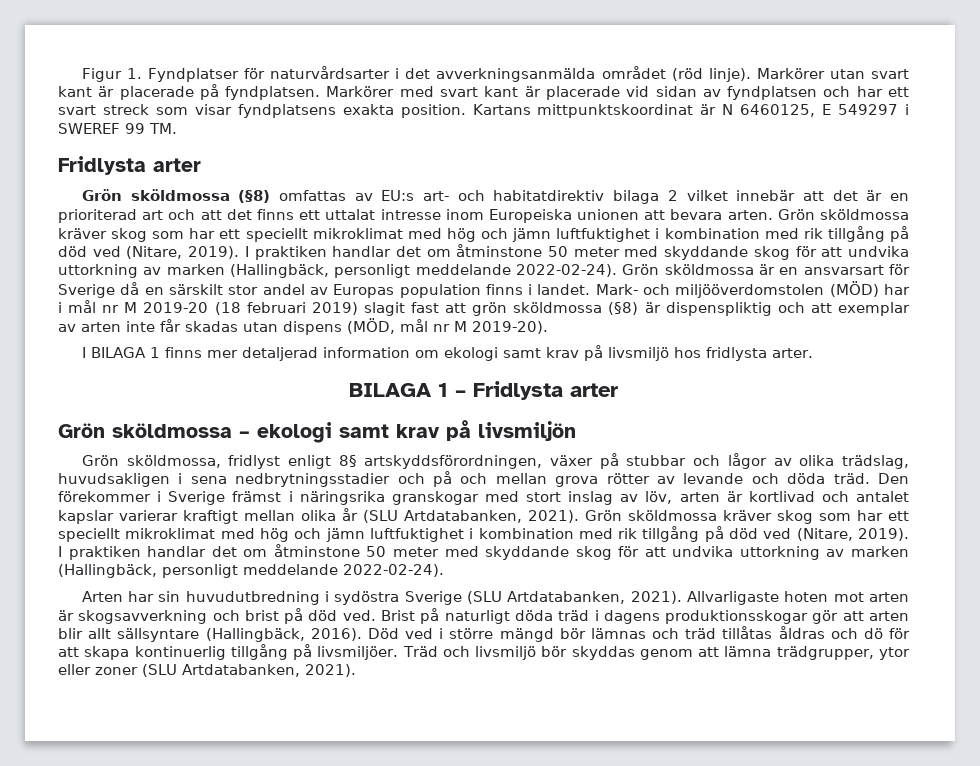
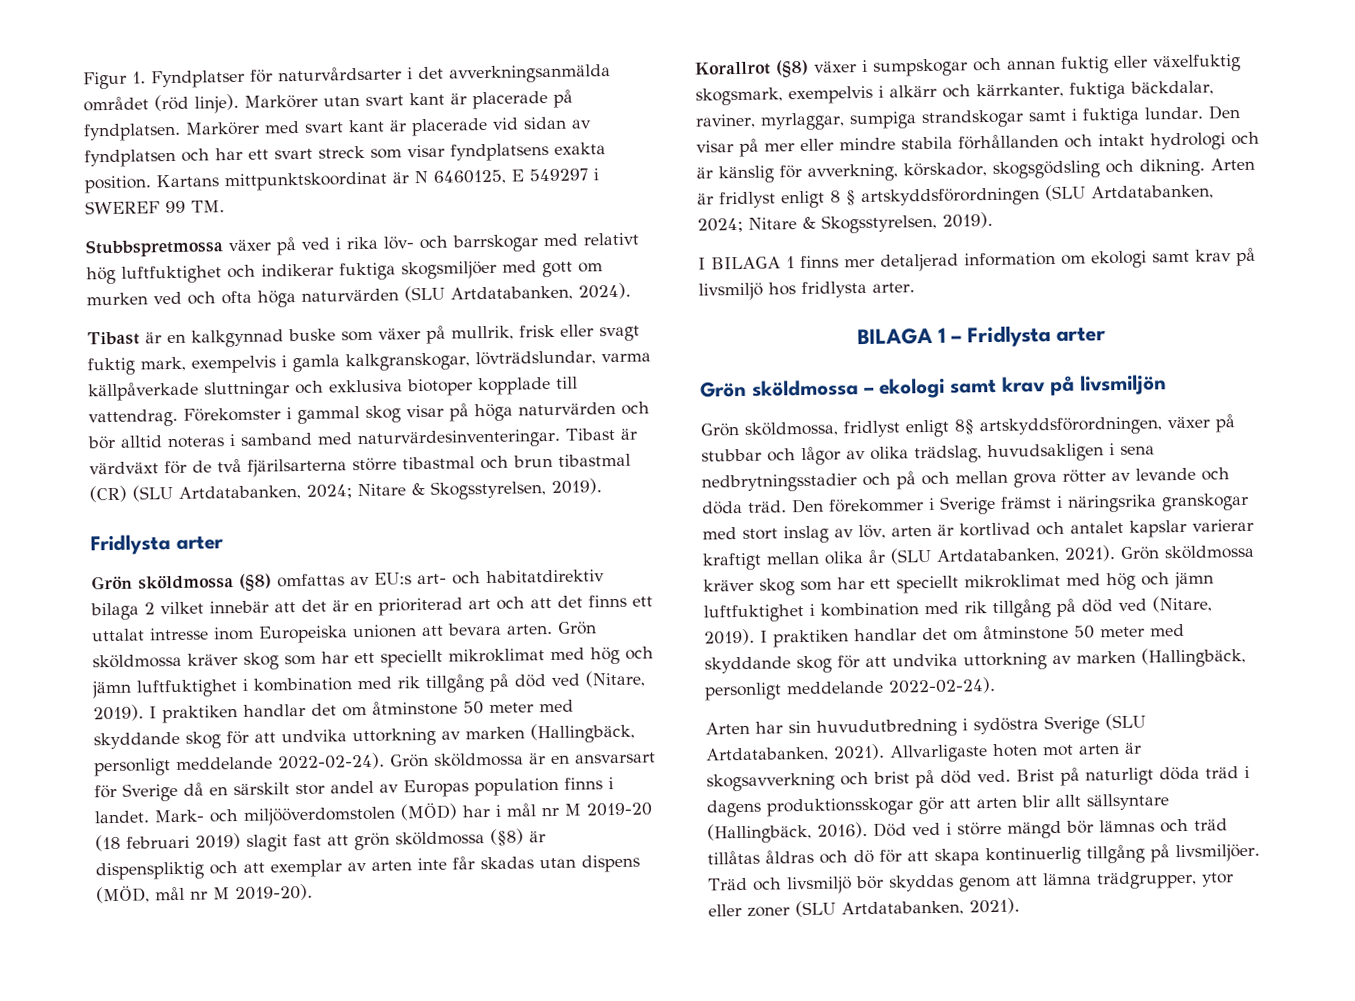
(177, 128) none -> [85,232,639,258] [86,260,603,285] [86,282,631,308] [87,324,640,348] [87,350,651,376] [88,376,578,402] [88,401,650,428] [87,427,638,450] [89,453,631,477] [89,478,602,503] // Stubbspretmossa växer på ved i rika löv- och barrskogar med relativt hög luftfuktighet och indikerar fuktiga skogsmiljöer med gott om murken ved och ofta höga naturvärden (SLU Artdatabanken, 2024). // Tibast är en kalkgynnad buske som växer på mullrik, frisk eller svagt fuktig mark, exempelvis i gamla kalkgranskogar, lövträdslundar, varma källpåverkade sluttningar och exklusiva biotoper kopplade till vattendrag. Förekomster i gammal skog visar på höga naturvärden och bör alltid noteras i samband med naturvärdesinventeringar. Tibast är värdväxt för de två fjärilsarterna större tibastmal och brun tibastmal (CR) (SLU Artdatabanken, 2024; Nitare & Skogsstyrelsen, 2019).
(548, 327) none -> [695,54,1241,78] [695,80,1214,106] [695,105,1241,131] [696,131,1260,157] [696,157,1255,184] [697,184,1214,209] [697,211,993,234] // Korallrot (§8) växer i sumpskogar och annan fuktig eller växelfuktig skogsmark, exempelvis i alkärr och kärrkanter, fuktiga bäckdalar, raviner, myrlaggar, sumpiga strandskogar samt i fuktiga lundar. Den visar på mer eller mindre stabila förhållanden och intakt hydrologi och är känslig för avverkning, körskador, skogsgödsling och dikning. Arten är fridlyst enligt 8 § artskyddsförordningen (SLU Artdatabanken, 2024; Nitare & Skogsstyrelsen, 2019).

